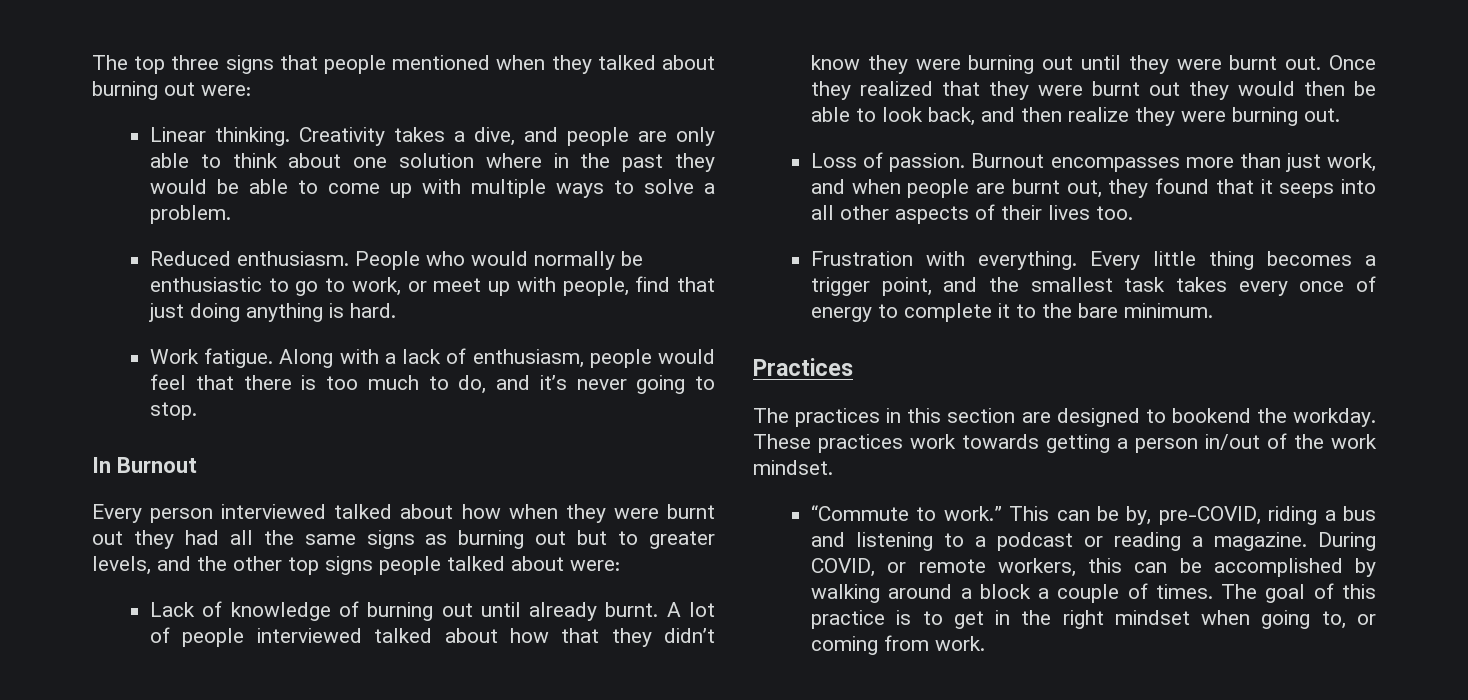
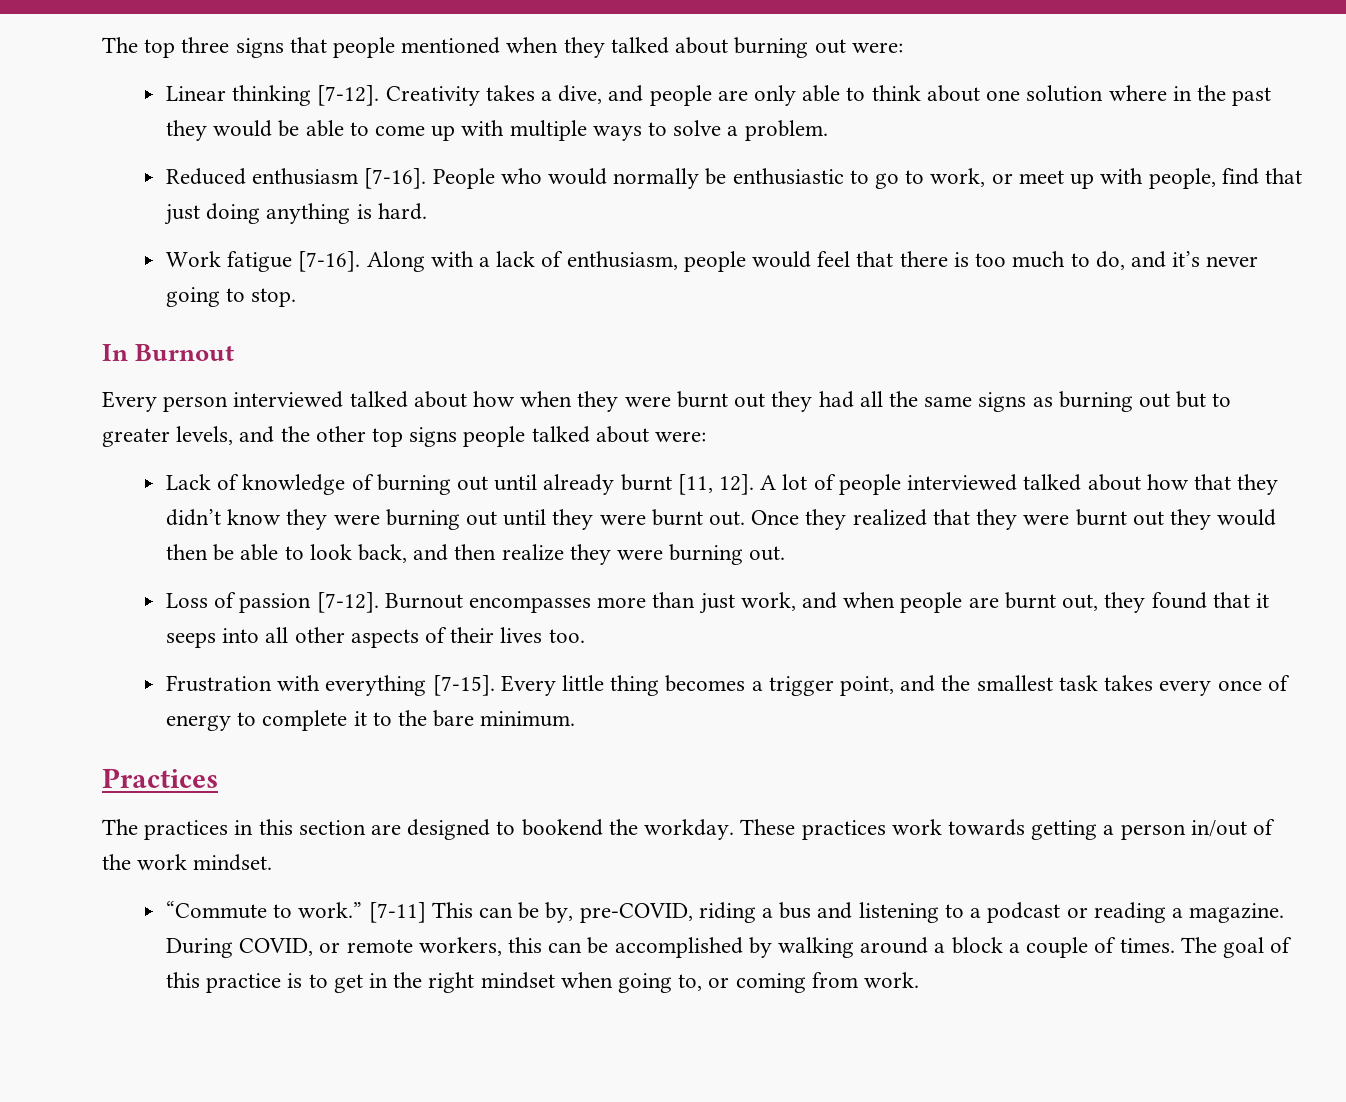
[215,127,291,146] thinking. -> [232,85,380,106] thinking [7-12].
[237,251,350,266] enthusiasm. -> [252,168,427,189] enthusiasm [7-16].
[204,348,274,368] fatigue. -> [227,251,361,272] fatigue [7-16].
[605,602,659,617] burnt. -> [620,474,755,495] burnt [11, 12].
[889,153,966,172] passion. -> [239,592,379,613] passion [7-12].
[978,251,1078,270] everything. -> [325,675,495,696] everything [7-15].
(1002, 513) none -> [368,902,426,923] [7-11]

